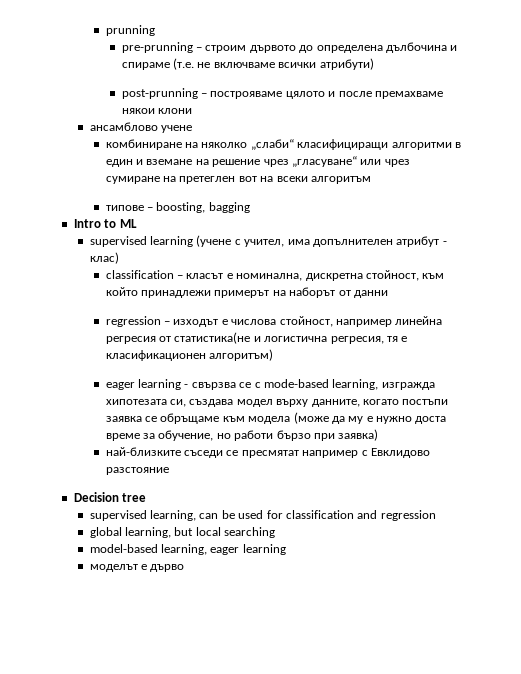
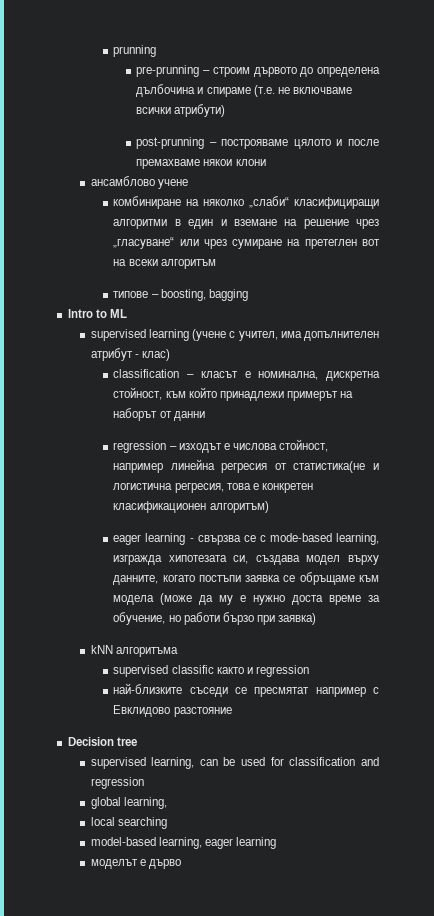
[386,336,408,342] тя е -> [226,483,313,493] това е конкретен
(379, 435) none -> [90,645,178,657] [113,665,309,677] // kNN алгоритъма // supervised classific както и regression
[174,527,194,536] but -> (167, 803) //

